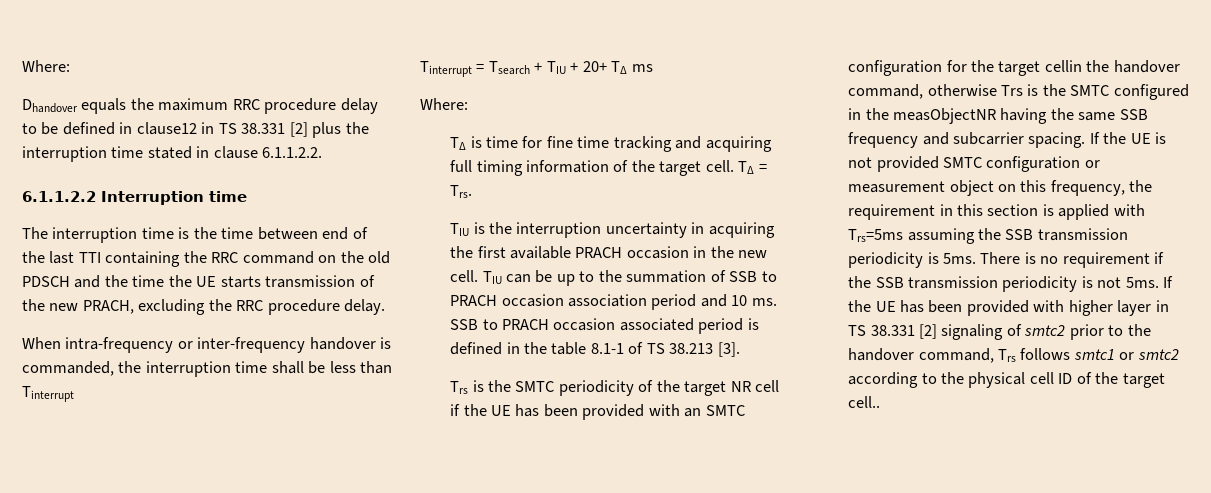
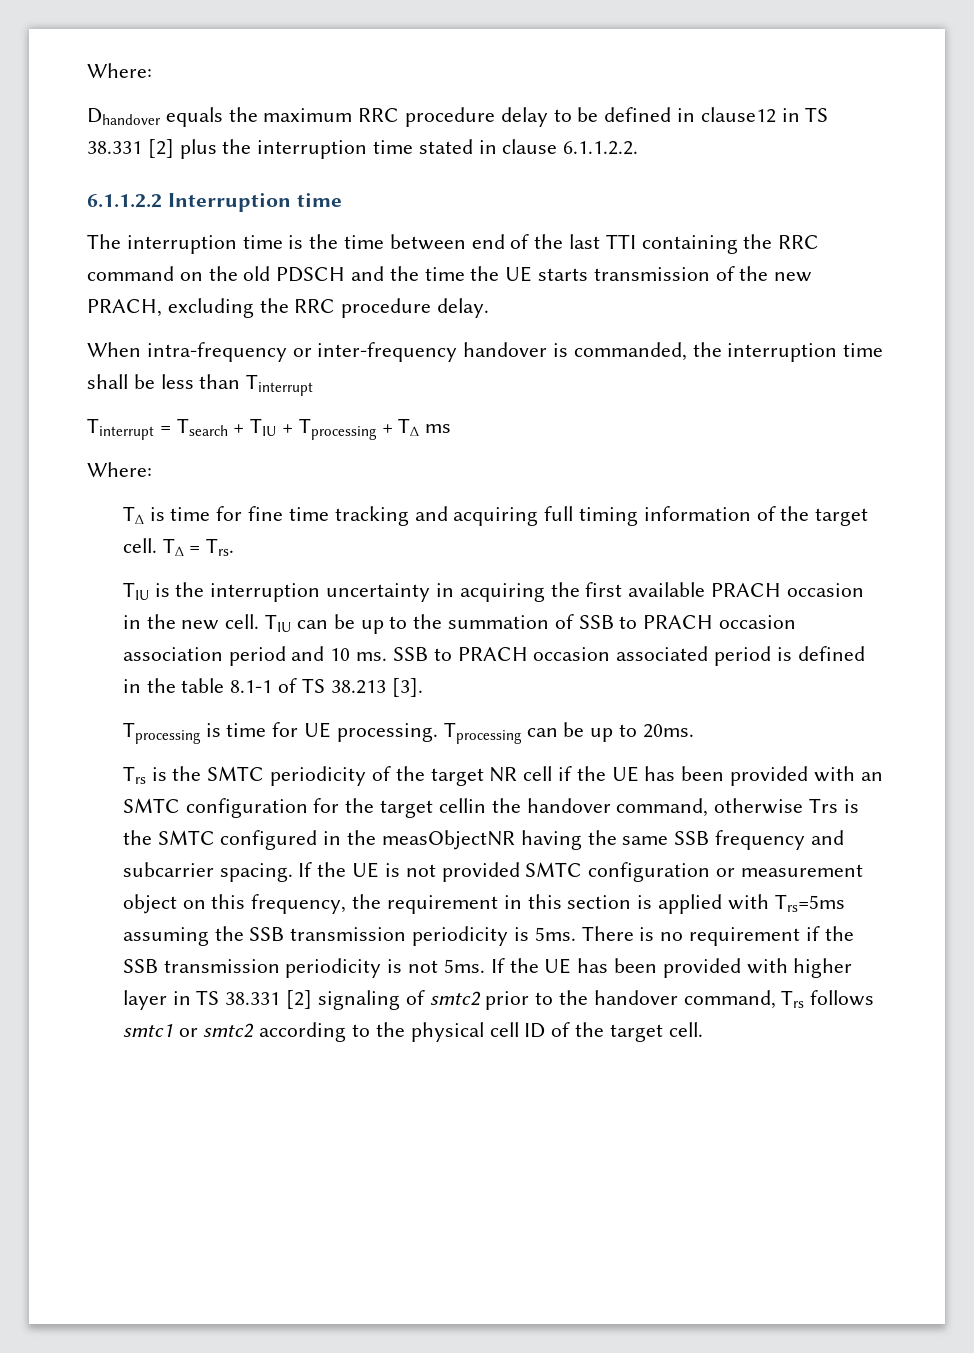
[582,61,607,72] 20+ -> [298,418,393,440] Tprocessing +
(740, 349) none -> [122,722,694,744] // Tprocessing is time for UE processing. Tprocessing can be up to 20ms.
[848,396,881,408] cell.. -> [668,1022,703,1037] cell.

